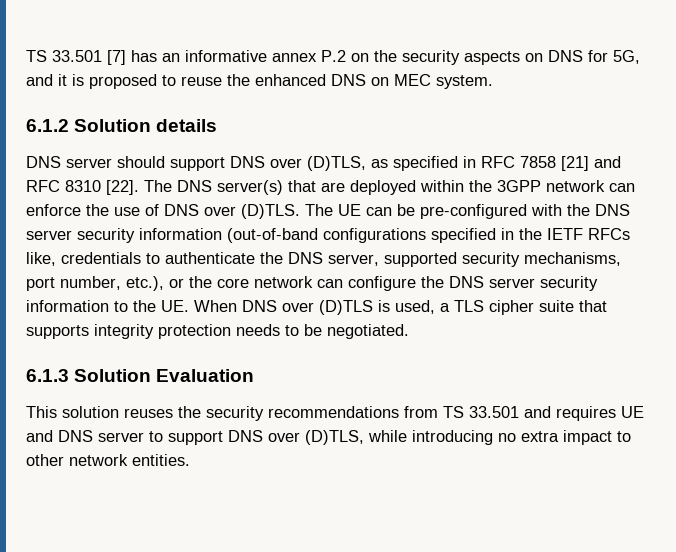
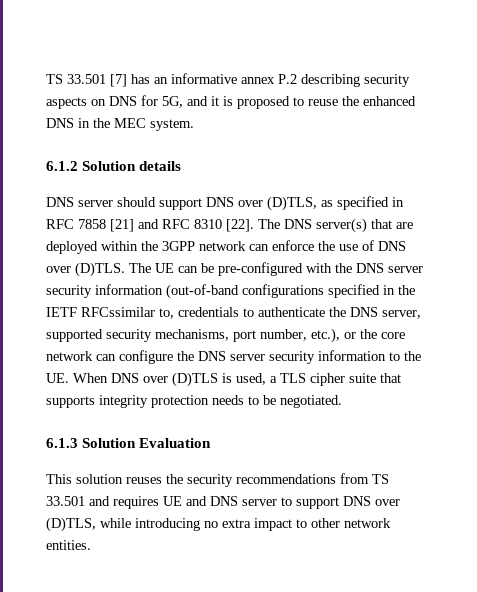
[351,50,397,62] on the -> [301,74,360,87] describing
[371,77,389,86] on -> [78,118,110,128] in the
[588,228,630,240] [26,252,56,266] RFCs like, -> [81,307,174,319] RFCssimilar to,

